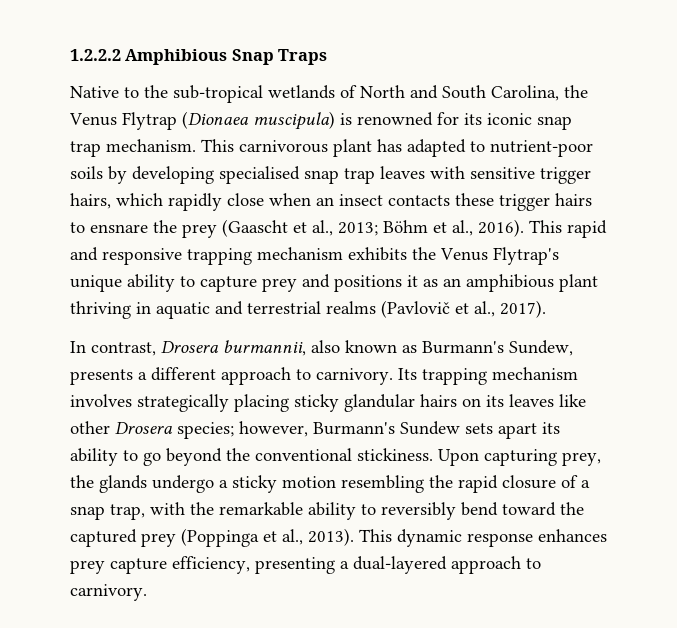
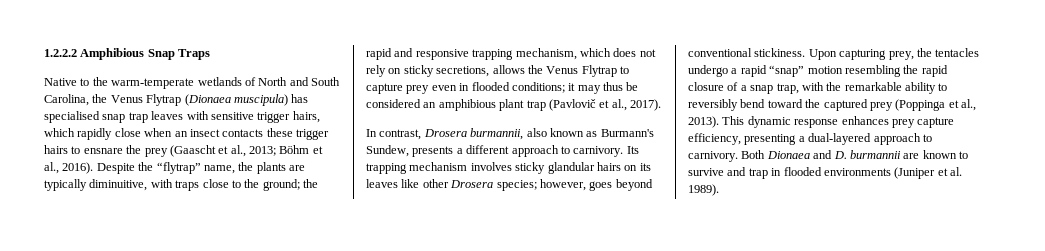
[173,85,263,103] sub-tropical -> [111,78,195,89] warm-temperate
[340,112,572,130] [70,139,593,157] [70,166,214,184] is renowned for its iconic snap trap mechanism. This carnivorous plant has adapted to nutrient-poor soils by developing -> [291,94,309,103] has
[529,220,607,238] [70,247,559,265] [70,274,598,292] [70,301,376,319] This rapid and responsive trapping mechanism exhibits the Venus Flytrap's unique ability to capture prey and positions it as an amphibious plant thriving in aquatic and terrestrial realms -> [96,162,305,174] [44,179,318,191] [366,48,656,60] [366,65,629,77] [366,82,639,94] [366,99,546,111] Despite the “flytrap” name, the plants are typically diminuitive, with traps close to the ground; the rapid and responsive trapping mechanism, which does not rely on sticky secretions, allows the Venus Flytrap to capture prey even in flooded conditions; it may thus be considered an amphibious plant trap
[137,394,289,412] strategically placing -> (512, 166) none
[313,421,560,439] [70,448,250,466] Burmann's Sundew sets apart its ability to go beyond the -> [589,179,653,191] goes beyond
[99,475,147,493] glands -> [935,48,980,57] tentacles
[232,475,277,493] sticky -> [740,65,805,77] rapid “snap”
(147, 592) none -> [741,150,968,159] [688,167,962,179] [688,184,719,196] Both Dionaea and D. burmannii are known to survive and trap in flooded environments (Juniper et al. 1989).

